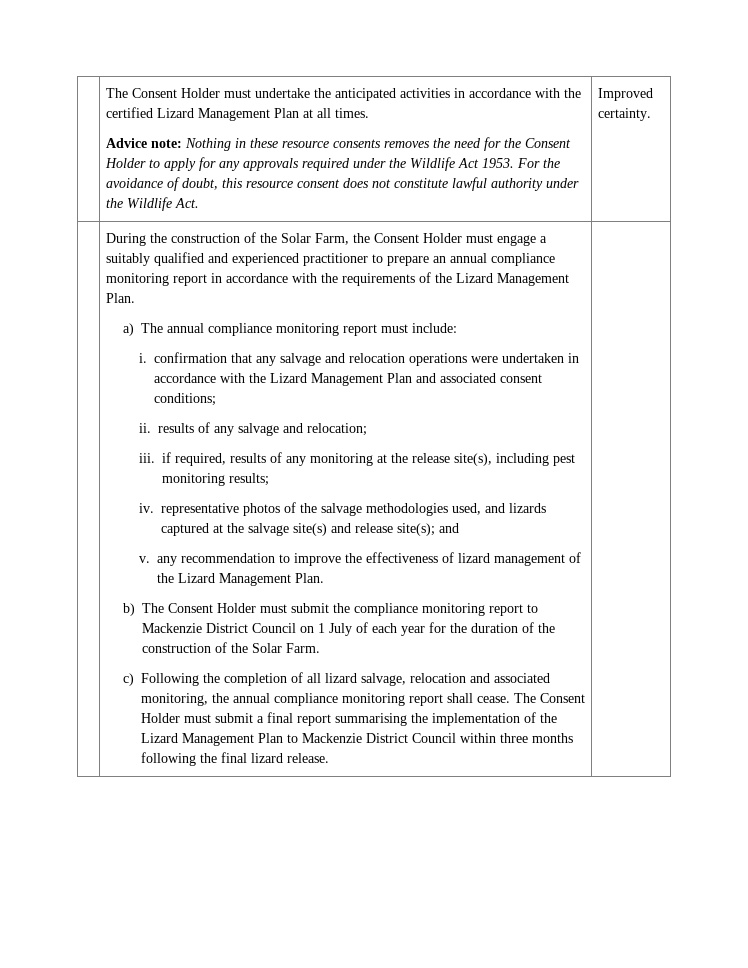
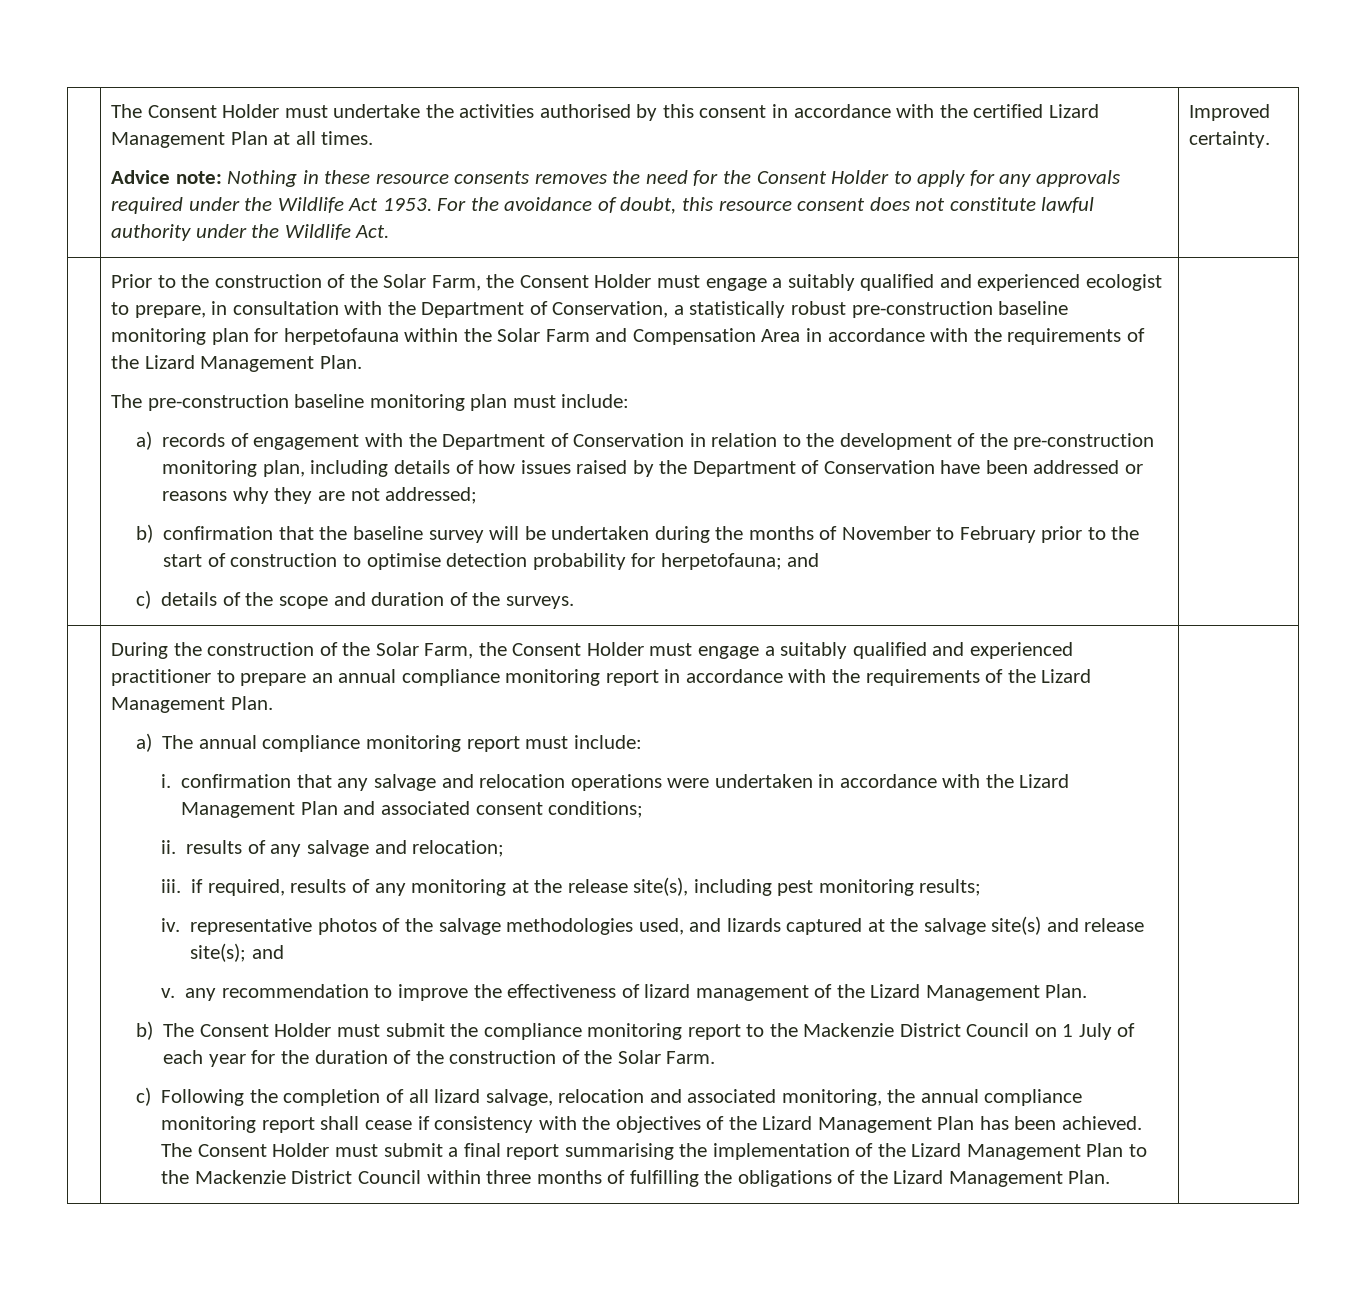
[335,88,451,101] anticipated activities -> [459,104,767,121] activities authorised by this consent
(652, 114) none -> [111,274,1162,291] [111,301,1069,318] [111,328,1145,345] [111,355,362,372] [111,394,630,411] [136,431,1155,450] [162,460,1143,477] [162,487,478,504] [136,524,1140,543] [163,553,820,570] [136,590,574,609] // | Prior to the construction of the Solar Farm, the Consent Holder must engage a suitably qualified and experienced ecologist to prepare, in consultation with the Department of Conservation, a statistically robust pre-construction baseline monitoring plan for herpetofauna within the Solar Farm and Compensation Area in accordance with the requirements of the Lizard Management Plan. // The pre-construction baseline monitoring plan must include: // a) records of engagement with the Department of Conservation in relation to the development of the pre-construction monitoring plan, including details of how issues raised by the Department of Conservation have been addressed or reasons why they are not addressed; // b) confirmation that the baseline survey will be undertaken during the months of November to February prior to the start of construction to optimise detection probability for herpetofauna; and // c) details of the scope and duration of the surveys. |
(538, 608) none -> [769,1023,798,1037] the
[476,696,510,703] cease. -> [364,1116,1142,1133] cease if consistency with the objectives of the Lizard Management Plan has been achieved.
(298, 738) none -> [161,1170,190,1184] the
[140,752,329,766] following the final lizard release. -> [607,1170,1111,1187] of fulfilling the obligations of the Lizard Management Plan.

